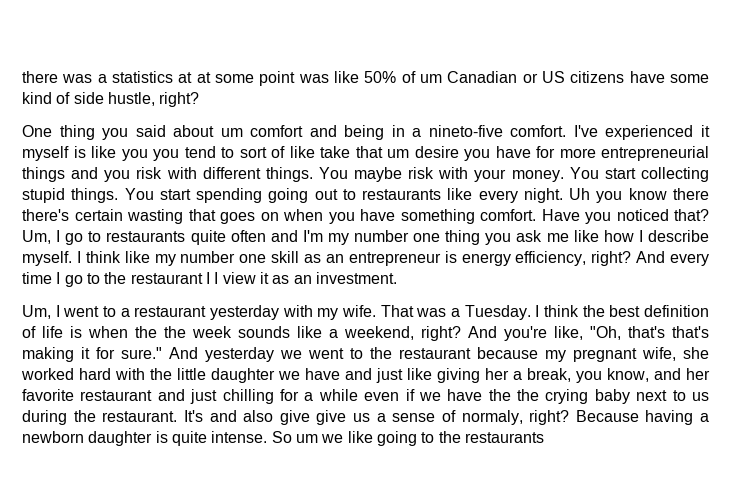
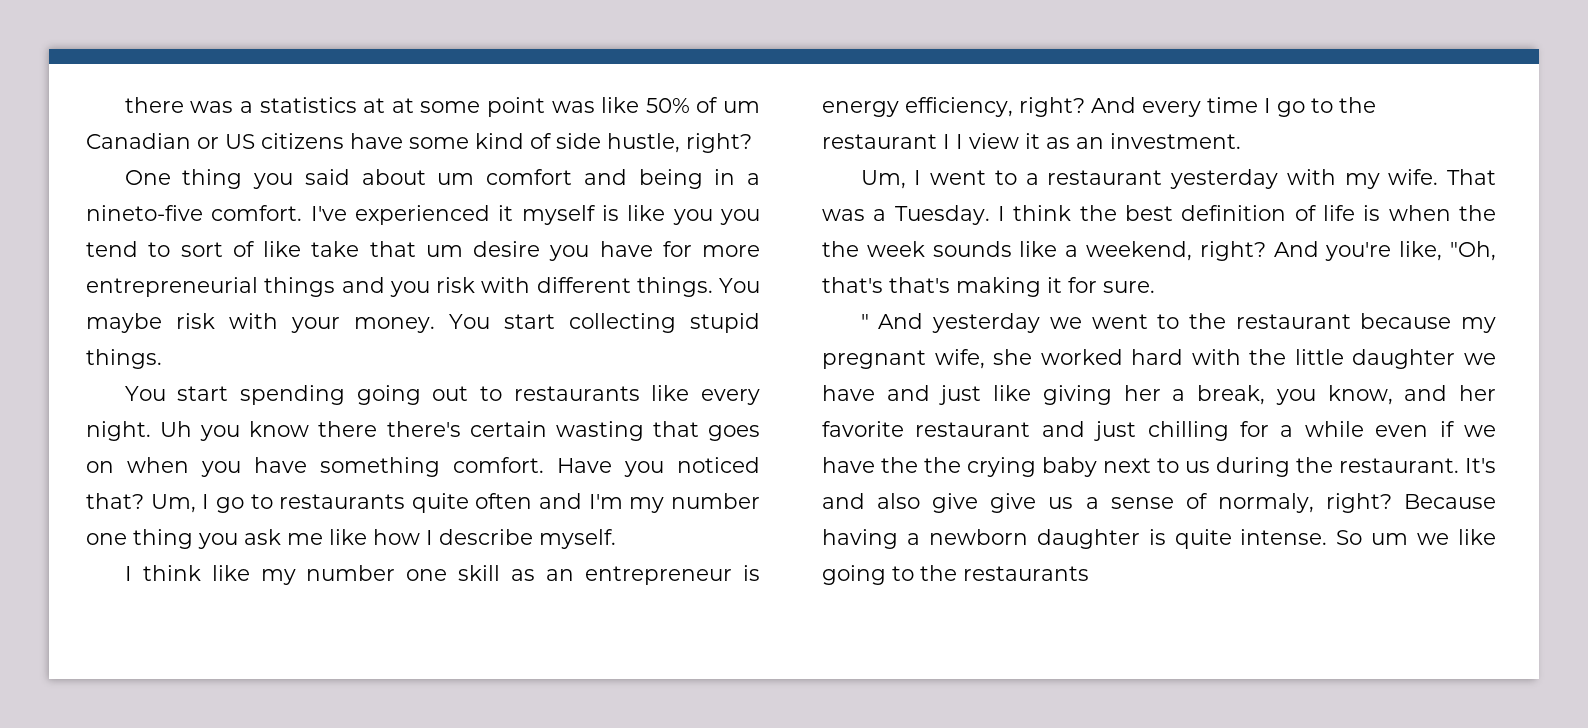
(119, 195) none -> (162, 359) //
(72, 258) none -> (616, 539) //
[121,347,162,359] sure." -> [1103,281,1155,293] [860,314,869,329] sure. // "

